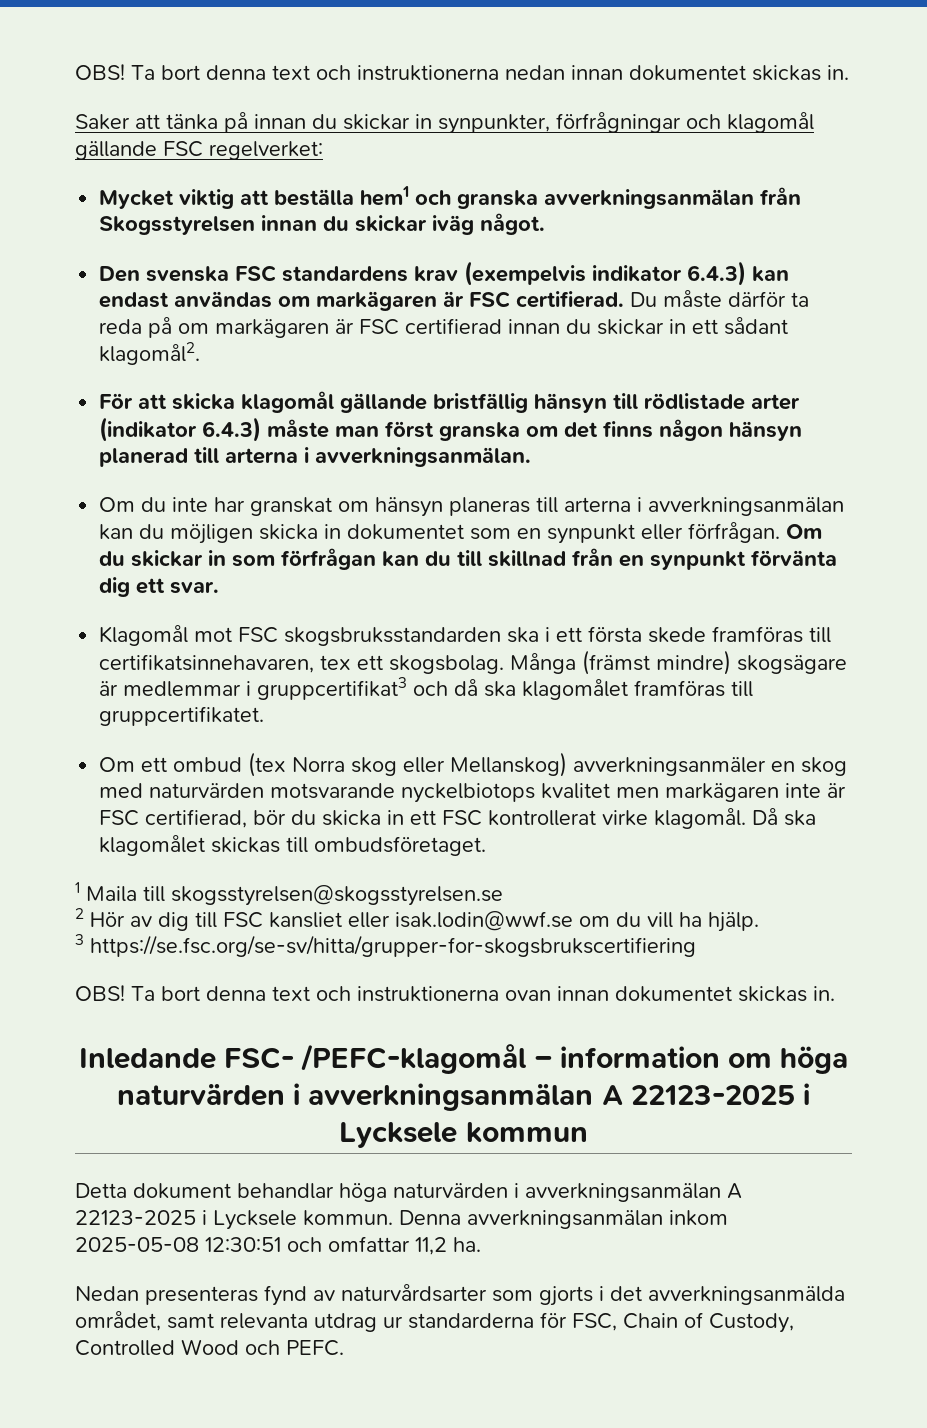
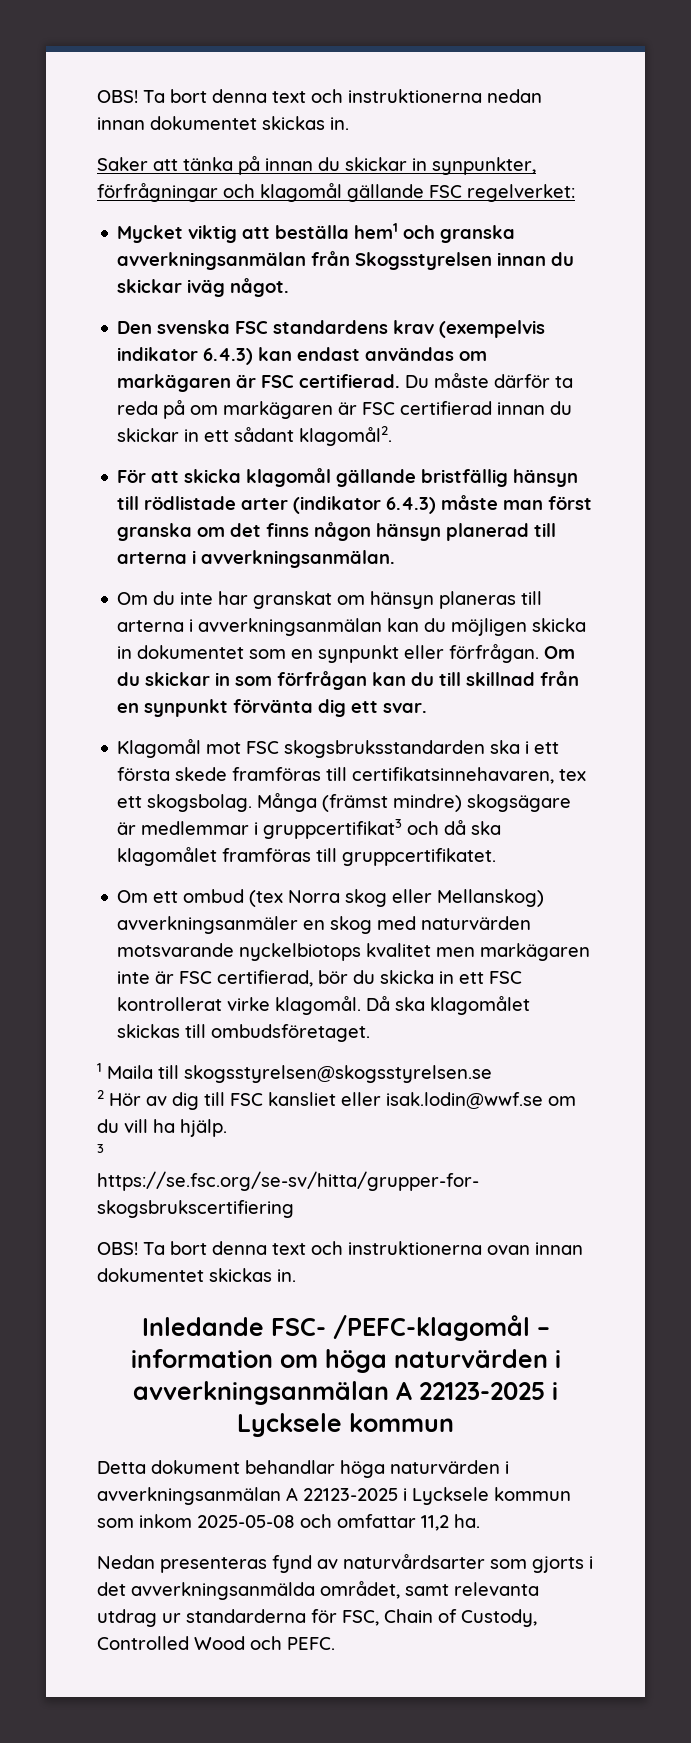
[303,1210,663,1229] kommun. Denna avverkningsanmälan -> [494,1487,571,1501] [97,1518,134,1528] kommun som
[205,1237,281,1252] 12:30:51 -> (295, 1521) none

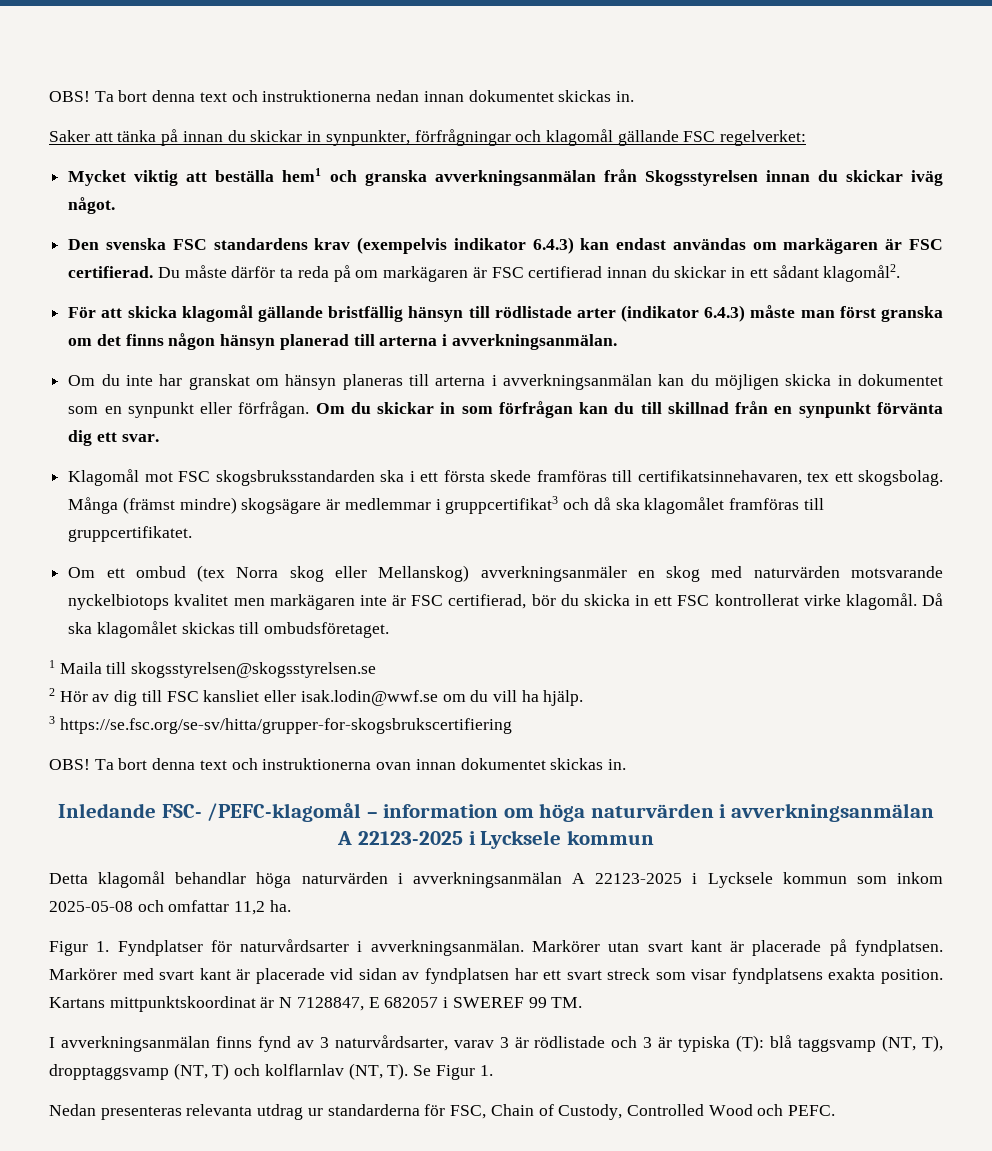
[151,1460,240,1474] dokument -> [98,871,166,888] klagomål
[97,1554,593,1573] [97,1581,449,1600] Nedan presenteras fynd av naturvårdsarter som gjorts i det avverkningsanmälda området, samt -> [49,939,944,956] [49,968,943,984] [49,996,583,1012] [49,1035,943,1052] [49,1063,493,1080] [49,1104,182,1120] Figur 1. Fyndplatser för naturvårdsarter i avverkningsanmälan. Markörer utan svart kant är placerade på fyndplatsen. Markörer med svart kant är placerade vid sidan av fyndplatsen har ett svart streck som visar fyndplatsens exakta position. Kartans mittpunktskoordinat är N 7128847, E 682057 i SWEREF 99 TM. // I avverkningsanmälan finns fynd av 3 naturvårdsarter, varav 3 är rödlistade och 3 är typiska (T): blå taggsvamp (NT, T), dropptaggsvamp (NT, T) och kolflarnlav (NT, T). Se Figur 1. // Nedan presenteras

